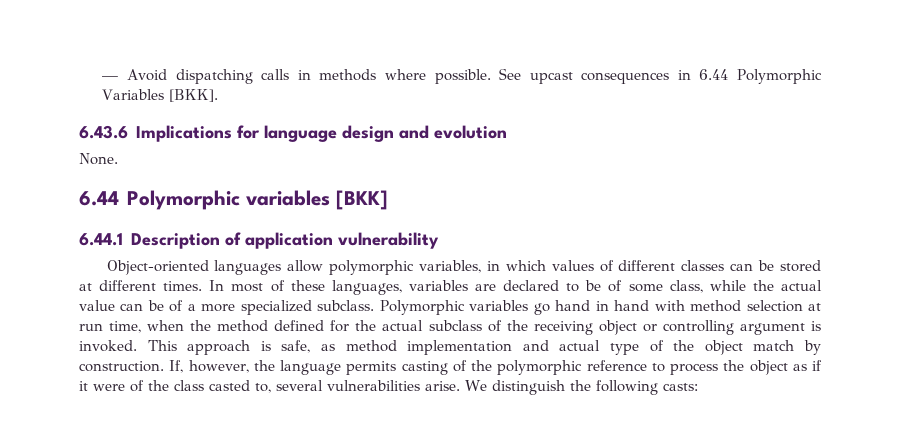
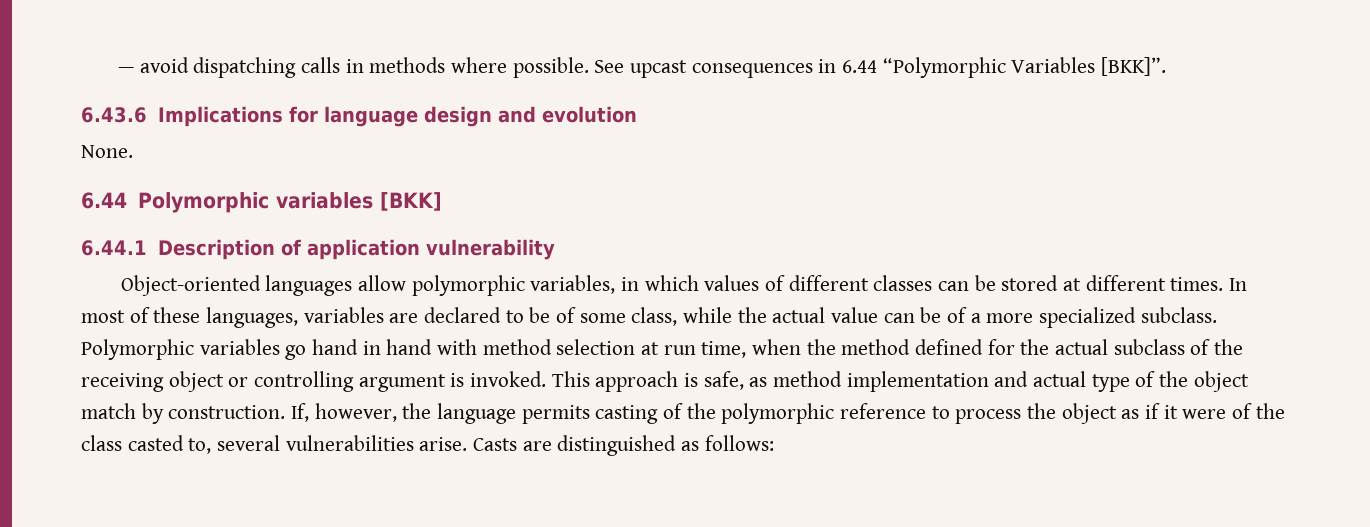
[127,69,168,81] Avoid -> [139,57,189,73] avoid
[737,69,823,84] [102,89,219,102] Polymorphic Variables [BKK]. -> [882,57,1167,78] “Polymorphic Variables [BKK]”.
[465,380,698,395] We distinguish the following casts: -> [473,435,774,456] Casts are distinguished as follows:

